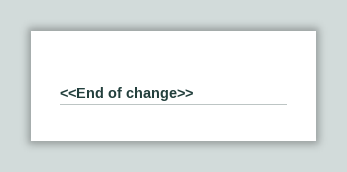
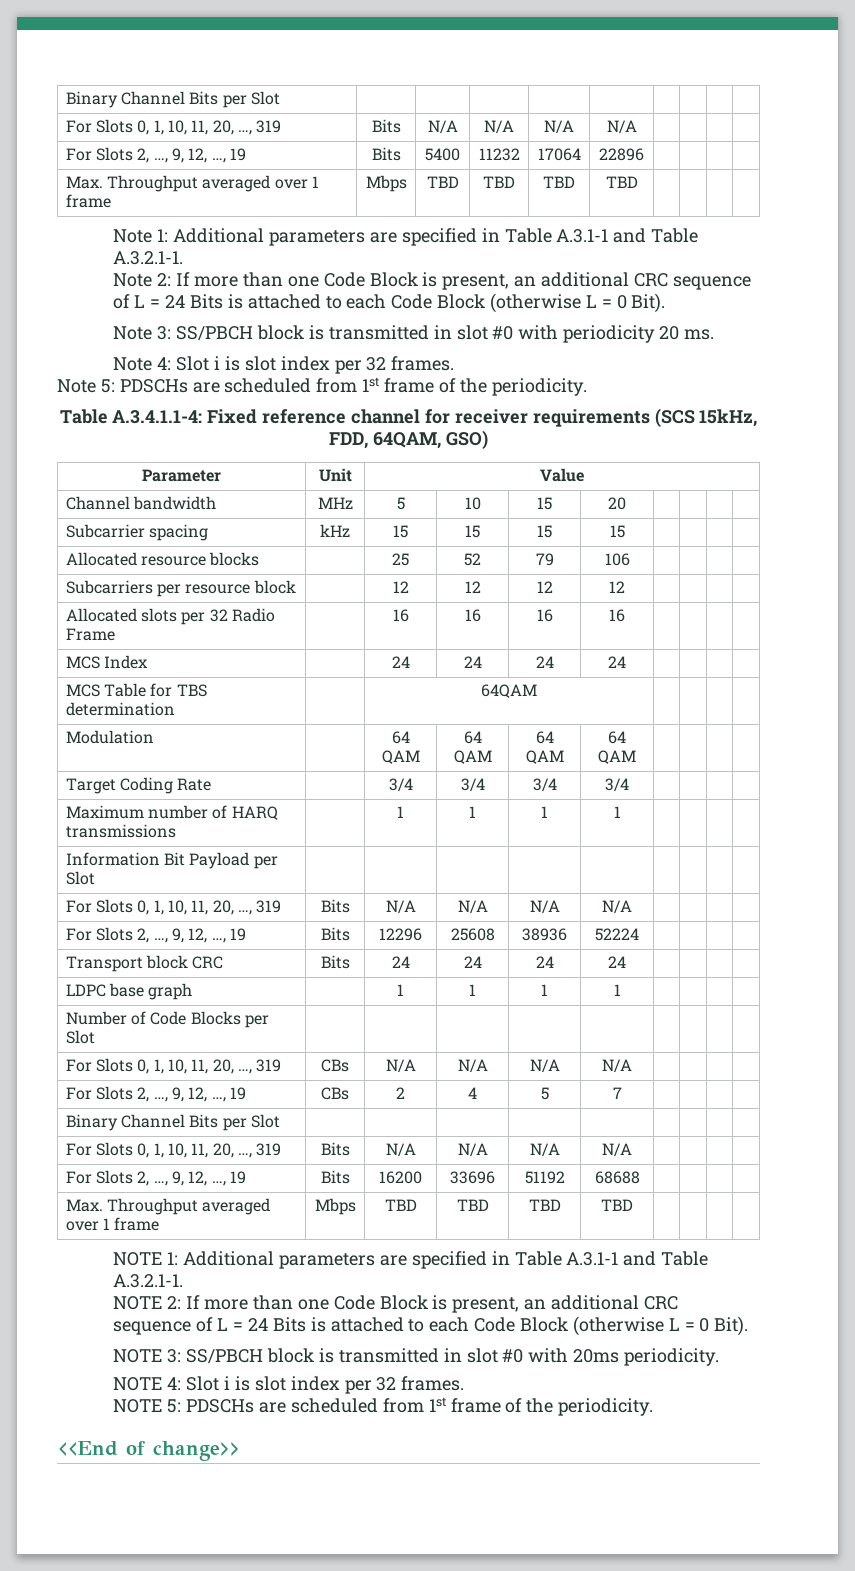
(60, 92) none -> [65,91,280,108] [65,119,282,135] [371,119,401,133] [427,120,458,133] [484,120,514,133] [544,120,574,133] [606,120,637,133] [65,147,246,163] [371,147,401,161] [425,148,460,161] [478,148,520,161] [537,148,581,161] [599,148,644,161] [65,175,319,192] [65,194,111,208] [365,175,407,192] [426,176,459,188] [483,176,515,188] [543,176,575,188] [605,176,638,188] [113,228,699,246] [113,251,184,265] [113,272,751,290] [113,293,666,313] [113,325,714,343] [113,356,455,374] [57,377,587,396] [59,408,758,427] [329,430,488,449] [142,469,221,482] [318,468,352,482] [540,468,584,482] [65,496,217,510] [317,497,353,509] [396,497,405,510] [464,497,481,510] [537,497,552,510] [608,497,626,510] [65,524,209,541] [320,524,350,537] [393,525,408,538] [465,525,480,538] [537,525,552,538] [609,525,625,538] [65,552,260,566] [392,553,409,566] [464,553,481,566] [535,553,554,566] [604,553,630,566] [65,580,296,597] [392,581,409,593] [464,581,481,593] [536,581,553,593] [609,581,625,593] [65,608,275,625] [65,628,115,641] [392,609,409,622] [464,609,481,622] [536,609,553,622] [609,609,625,622] [65,655,149,669] [391,656,410,668] [463,656,482,668] [535,656,554,668] [608,656,626,668] [65,683,207,697] [65,702,175,716] [481,684,537,698] [65,730,154,744] [391,731,410,744] [381,750,420,764] [463,731,482,744] [453,750,492,764] [535,731,554,744] [525,750,564,764] [608,731,626,744] [598,750,636,764] [65,777,212,794] [388,778,413,791] [460,778,485,791] [532,778,557,791] [605,778,629,791] [65,805,278,820] [65,824,176,838] [397,806,404,818] [469,806,476,818] [541,806,548,818] [613,806,621,818] [65,852,278,869] [65,871,95,885] [65,899,282,915] [320,899,350,913] [385,900,416,913] [457,900,488,913] [529,900,560,913] [602,900,632,913] [65,927,246,943] [320,927,350,941] [379,928,422,941] [450,928,495,941] [522,928,567,941] [595,928,639,941] [65,955,224,972] [320,955,350,969] [391,956,410,968] [463,956,482,968] [535,956,554,968] [608,956,626,968] [65,983,193,1000] [397,984,404,996] [469,984,476,996] [541,984,548,996] [613,984,621,996] [65,1011,269,1028] [65,1030,95,1044] [65,1058,282,1074] [321,1059,349,1072] [385,1059,416,1072] [457,1059,488,1072] [529,1059,560,1072] [602,1059,632,1072] [65,1086,246,1102] [321,1087,349,1100] [396,1087,405,1099] [468,1087,477,1099] [540,1087,549,1100] [612,1087,622,1099] [65,1114,280,1131] [65,1142,282,1158] [320,1142,350,1156] [385,1143,416,1156] [457,1143,488,1156] [529,1143,560,1156] [602,1143,632,1156] [65,1170,246,1186] [320,1170,350,1184] [379,1171,422,1184] [450,1171,495,1184] [524,1171,565,1184] [594,1171,640,1184] [65,1198,271,1215] [65,1217,160,1231] [314,1198,356,1215] [384,1199,417,1211] [456,1199,489,1211] [528,1199,561,1211] [601,1199,633,1211] [113,1251,709,1269] [113,1274,184,1288] [113,1295,678,1313] [113,1316,749,1336] [113,1348,719,1366] [113,1376,465,1394] [113,1397,654,1416] Binary Channel Bits per Slot | | | | | | | | | // For Slots 0, 1, 10, 11, 20, …, 319 | Bits | N/A | N/A | N/A | N/A | | | | // For Slots 2, …, 9, 12, …, 19 | Bits | 5400 | 11232 | 17064 | 22896 | | | | // Max. Throughput averaged over 1 frame | Mbps | TBD | TBD | TBD | TBD | | | | // Note 1: Additional parameters are specified in Table A.3.1-1 and Table A.3.2.1-1. // Note 2: If more than one Code Block is present, an additional CRC sequence of L = 24 Bits is attached to each Code Block (otherwise L = 0 Bit). // Note 3: SS/PBCH block is transmitted in slot #0 with periodicity 20 ms. // Note 4: Slot i is slot index per 32 frames. // Note 5: PDSCHs are scheduled from 1st frame of the periodicity. // Table A.3.4.1.1-4: Fixed reference channel for receiver requirements (SCS 15kHz, FDD, 64QAM, GSO) // Parameter | Unit | Value // Channel bandwidth | MHz | 5 | 10 | 15 | 20 | | | | // Subcarrier spacing | kHz | 15 | 15 | 15 | 15 | | | | // Allocated resource blocks | | 25 | 52 | 79 | 106 | | | | // Subcarriers per resource block | | 12 | 12 | 12 | 12 | | | | // Allocated slots per 32 Radio Frame | | 16 | 16 | 16 | 16 | | | | // MCS Index | | 24 | 24 | 24 | 24 | | | | // MCS Table for TBS determination | | 64QAM | | | | // Modulation | | 64 QAM | 64 QAM | 64 QAM | 64 QAM | | | | // Target Coding Rate | | 3/4 | 3/4 | 3/4 | 3/4 | | | | // Maximum number of HARQ transmissions | | 1 | 1 | 1 | 1 | | | | // Information Bit Payload per Slot | | | | | | | | | // For Slots 0, 1, 10, 11, 20, …, 319 | Bits | N/A | N/A | N/A | N/A | | | | // For Slots 2, …, 9, 12, …, 19 | Bits | 12296 | 25608 | 38936 | 52224 | | | | // Transport block CRC | Bits | 24 | 24 | 24 | 24 | | | | // LDPC base graph | | 1 | 1 | 1 | 1 | | | | // Number of Code Blocks per Slot | | | | | | | | | // For Slots 0, 1, 10, 11, 20, …, 319 | CBs | N/A | N/A | N/A | N/A | | | | // For Slots 2, …, 9, 12, …, 19 | CBs | 2 | 4 | 5 | 7 | | | | // Binary Channel Bits per Slot | | | | | | | | | // For Slots 0, 1, 10, 11, 20, …, 319 | Bits | N/A | N/A | N/A | N/A | | | | // For Slots 2, …, 9, 12, …, 19 | Bits | 16200 | 33696 | 51192 | 68688 | | | | // Max. Throughput averaged over 1 frame | Mbps | TBD | TBD | TBD | TBD | | | | // NOTE 1: Additional parameters are specified in Table A.3.1-1 and Table A.3.2.1-1. // NOTE 2: If more than one Code Block is present, an additional CRC sequence of L = 24 Bits is attached to each Code Block (otherwise L = 0 Bit). // NOTE 3: SS/PBCH block is transmitted in slot #0 with 20ms periodicity. // NOTE 4: Slot i is slot index per 32 frames. // NOTE 5: PDSCHs are scheduled from 1st frame of the periodicity. //

